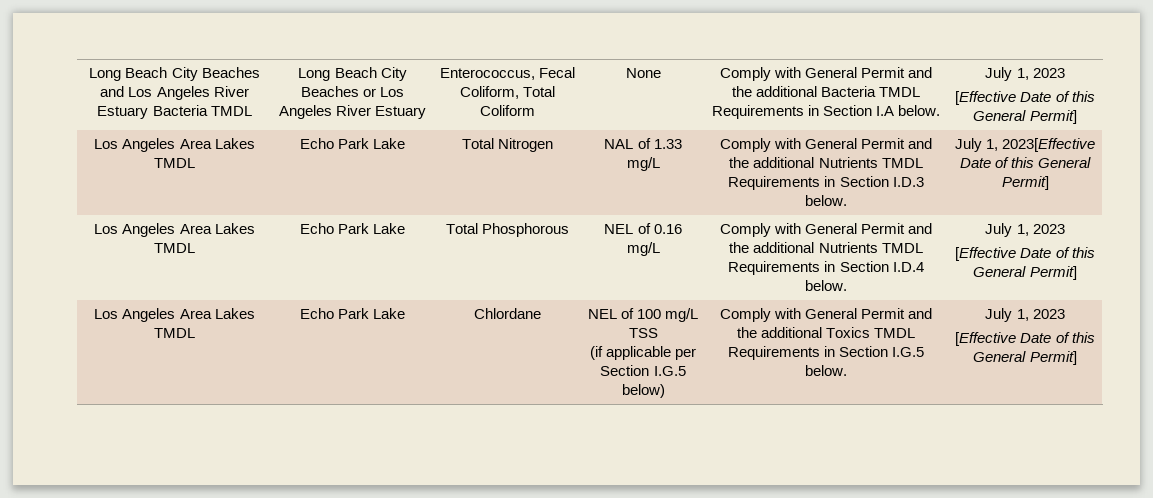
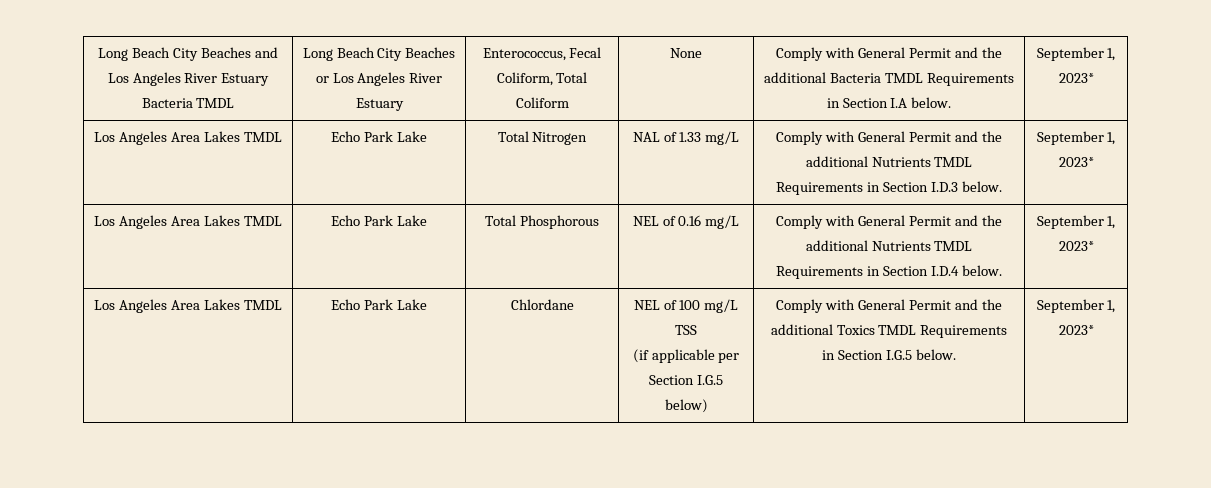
[985,67,1065,81] [955,91,1095,105] [973,110,1077,124] July 1, 2023 // [Effective Date of this General Permit] -> [1036,47,1116,61] [1058,73,1094,83] September 1, 2023*
[954,138,1096,152] [959,157,1092,168] [1001,176,1049,190] July 1, 2023[Effective Date of this General Permit] -> [1036,131,1116,145] [1058,157,1094,167] September 1, 2023*
[985,223,1065,237] [955,247,1095,261] [973,266,1077,280] July 1, 2023 // [Effective Date of this General Permit] -> [1036,215,1116,229] [1058,241,1094,251] September 1, 2023*
[985,308,1065,322] [955,332,1095,346] [973,351,1077,365] July 1, 2023 // [Effective Date of this General Permit] -> [1036,299,1116,313] [1058,325,1094,335] September 1, 2023*

